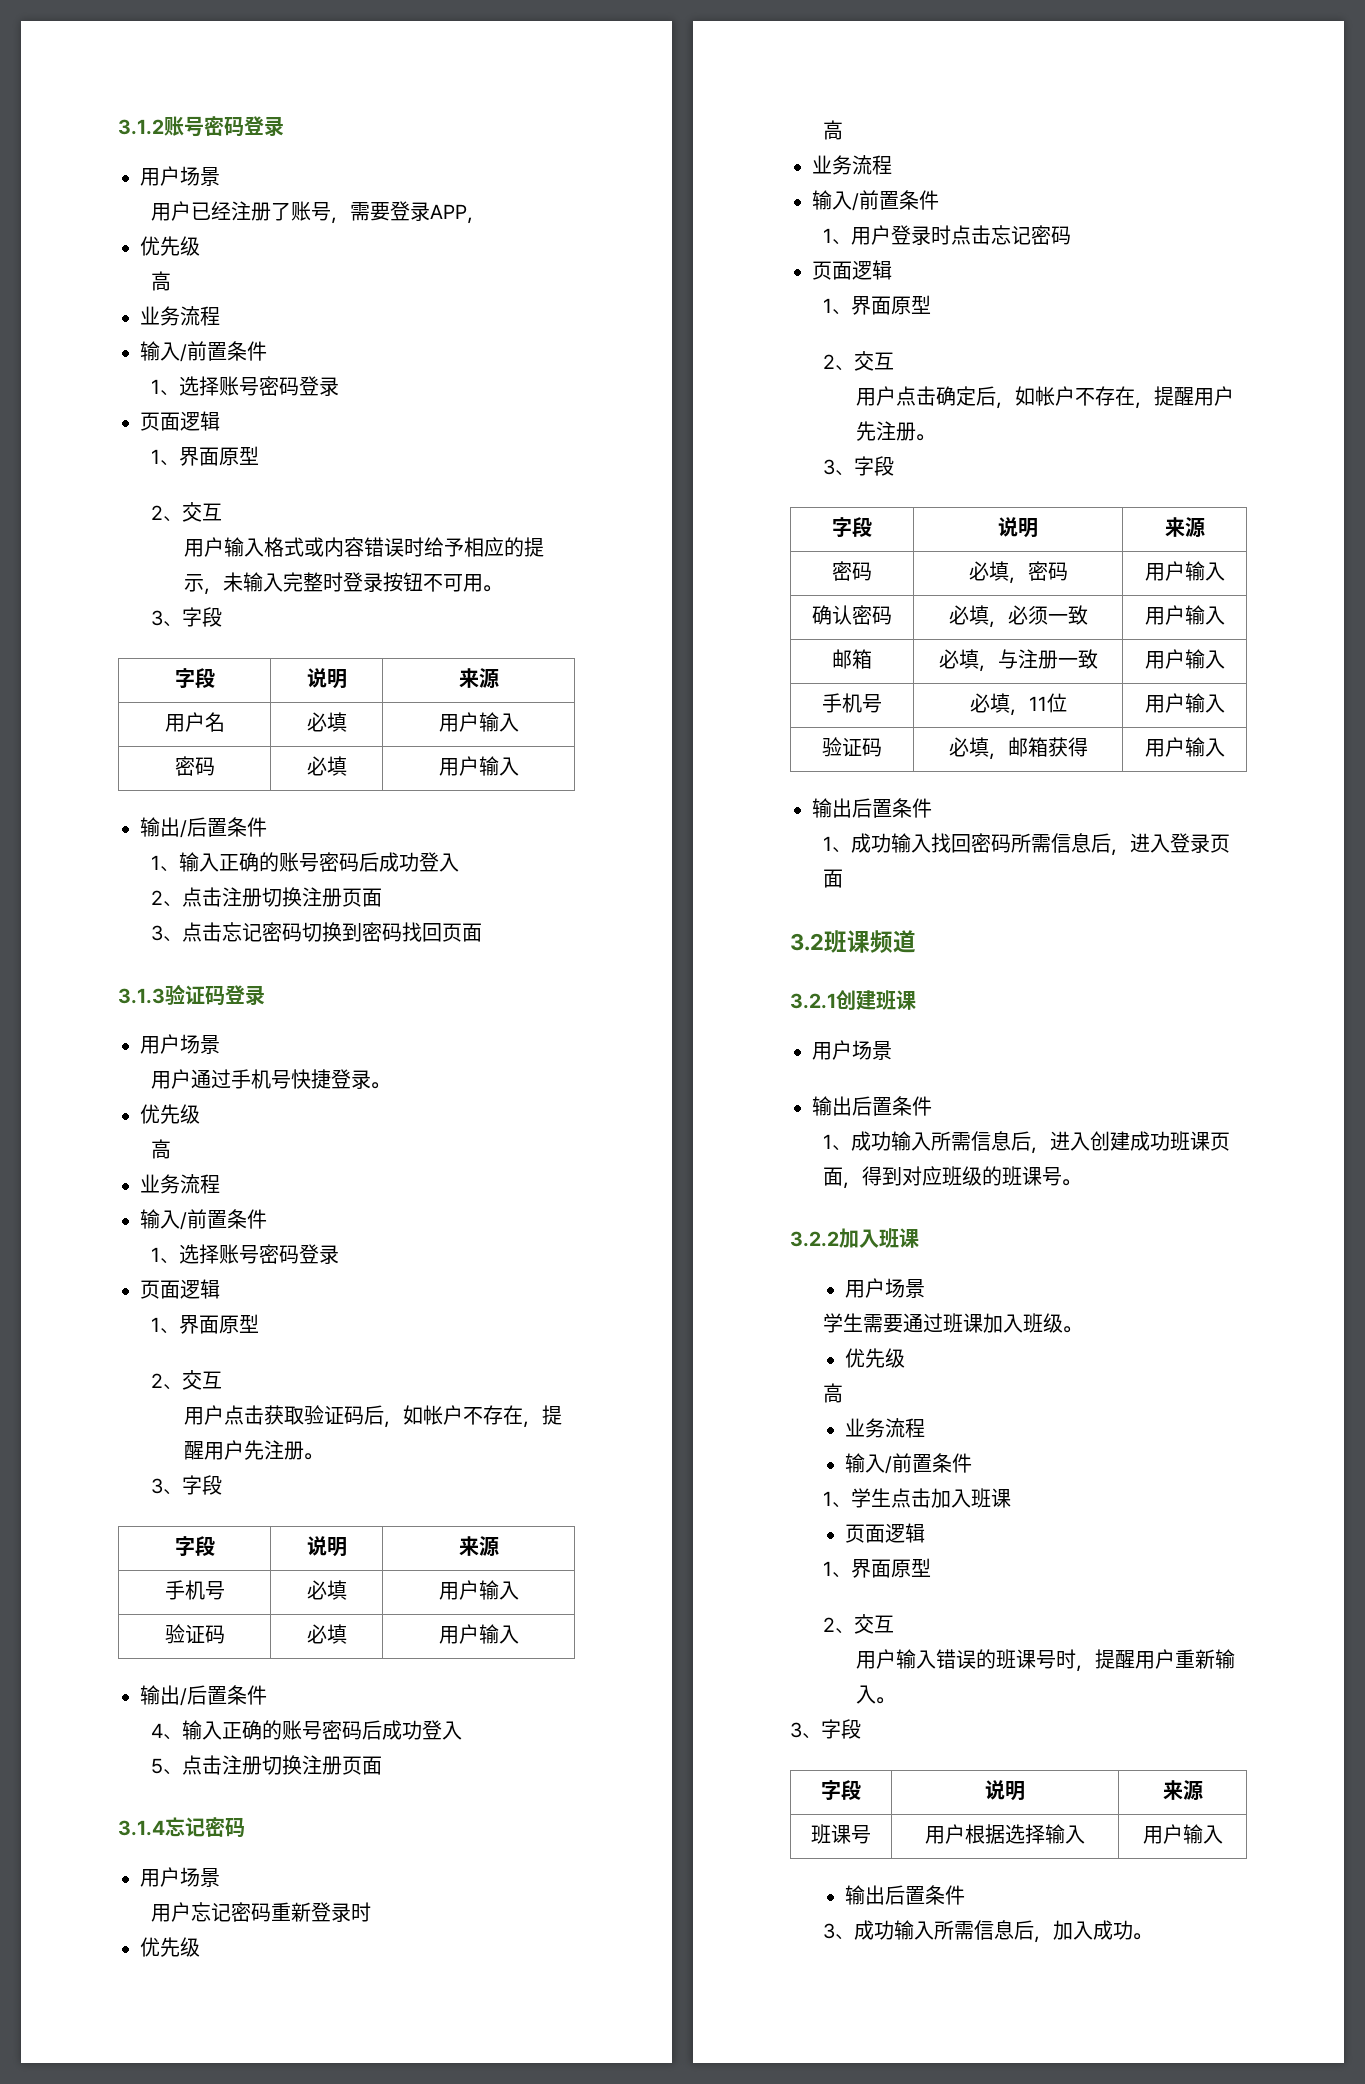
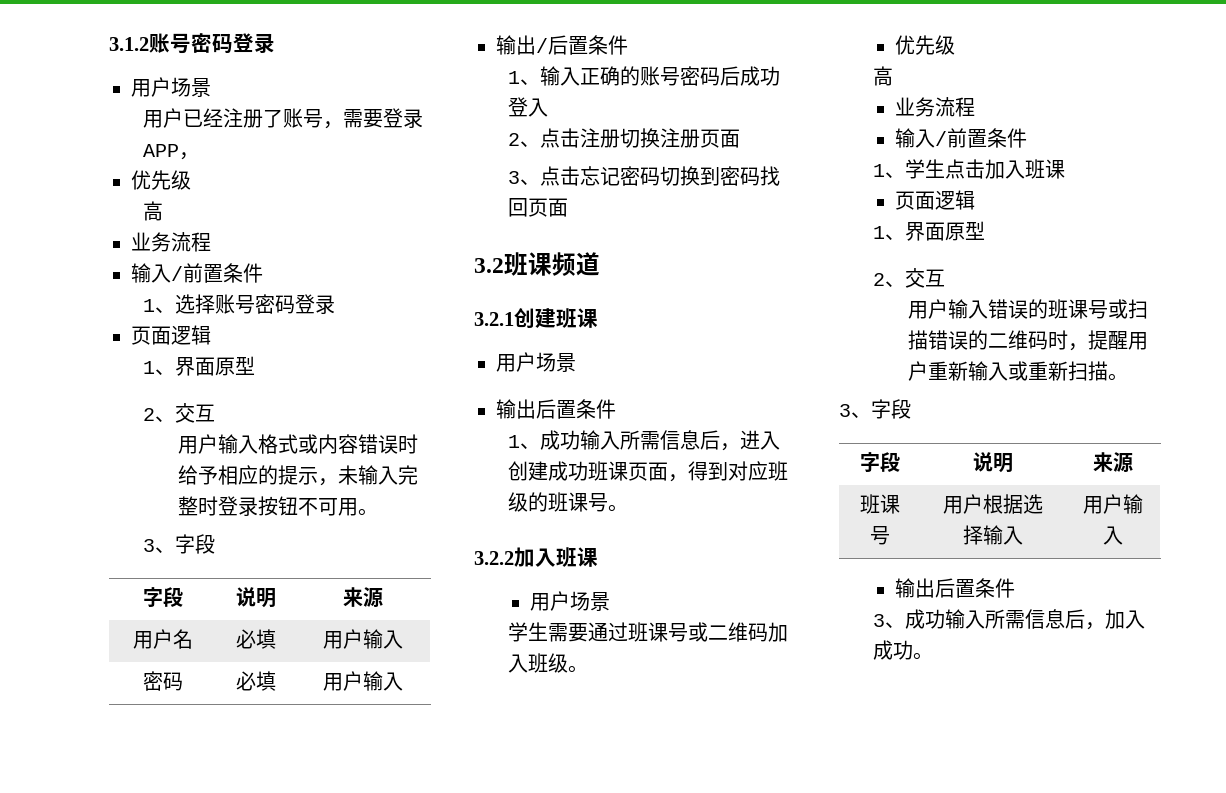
[118,984,265,1006] [140,1034,220,1054] [151,1069,391,1089] [140,1104,200,1124] [151,1139,172,1159] [140,1174,220,1194] [140,1209,267,1230] [151,1244,340,1264] [140,1279,220,1299] [151,1314,260,1334] [151,1370,223,1390] [184,1405,563,1428] [184,1440,324,1460] [151,1475,223,1495] [174,1536,215,1556] [306,1536,347,1557] [458,1536,499,1557] [164,1580,225,1600] [306,1580,347,1600] [438,1580,519,1600] [164,1624,225,1644] [306,1624,347,1644] [438,1624,519,1644] [140,1685,267,1706] [151,1720,463,1740] [151,1755,383,1775] [118,1817,245,1838] [140,1867,220,1887] [151,1902,372,1922] [140,1937,200,1957] [823,120,844,140] [812,155,892,175] [812,190,939,211] [823,225,1072,245] [812,260,892,280] [823,295,932,315] [823,351,895,371] [856,386,1235,409] [856,421,936,441] [823,456,895,476] [832,517,872,537] [998,517,1038,538] [1164,517,1205,538] [832,561,872,581] [968,561,1068,584] [1144,561,1225,581] [812,605,892,625] [948,605,1088,628] [1144,605,1225,625] [832,649,872,669] [938,649,1098,672] [1144,649,1225,669] [822,693,882,713] [969,693,1067,716] [1144,693,1225,713] [822,737,882,757] [948,737,1088,760] [1144,737,1225,757] [812,798,932,818] [823,833,1231,856] [823,869,844,888] // 3.1.3验证码登录 // 用户场景 // 用户通过手机号快捷登录。 // 优先级 // 高 // 业务流程 // 输入/前置条件 // 1、选择账号密码登录 // 页面逻辑 // 1、界面原型 // 2、交互 // 用户点击获取验证码后，如帐户不存在，提醒用户先注册。 // 3、字段 // 字段 | 说明 | 来源 // 手机号 | 必填 | 用户输入 // 验证码 | 必填 | 用户输入 // 输出/后置条件 // 4、输入正确的账号密码后成功登入 // 5、点击注册切换注册页面 // 3.1.4忘记密码 // 用户场景 // 用户忘记密码重新登录时 // 优先级 // 高 // 业务流程 // 输入/前置条件 // 1、用户登录时点击忘记密码 // 页面逻辑 // 1、界面原型 // 2、交互 // 用户点击确定后，如帐户不存在，提醒用户先注册。 // 3、字段 // 字段 | 说明 | 来源 // 密码 | 必填，密码 | 用户输入 // 确认密码 | 必填，必须一致 | 用户输入 // 邮箱 | 必填，与注册一致 | 用户输入 // 手机号 | 必填，11位 | 用户输入 // 验证码 | 必填，邮箱获得 | 用户输入 // 输出后置条件 // 1、成功输入找回密码所需信息后，进入登录页面 -> (569, 207) none
(984, 1323) none -> [668,622,769,642] 号或二维码
(1057, 1659) none -> [1107,299,1148,319] [907,330,1048,350] 或扫描错误的二维码
(877, 1694) none -> [1007,361,1108,381] 或重新扫描

